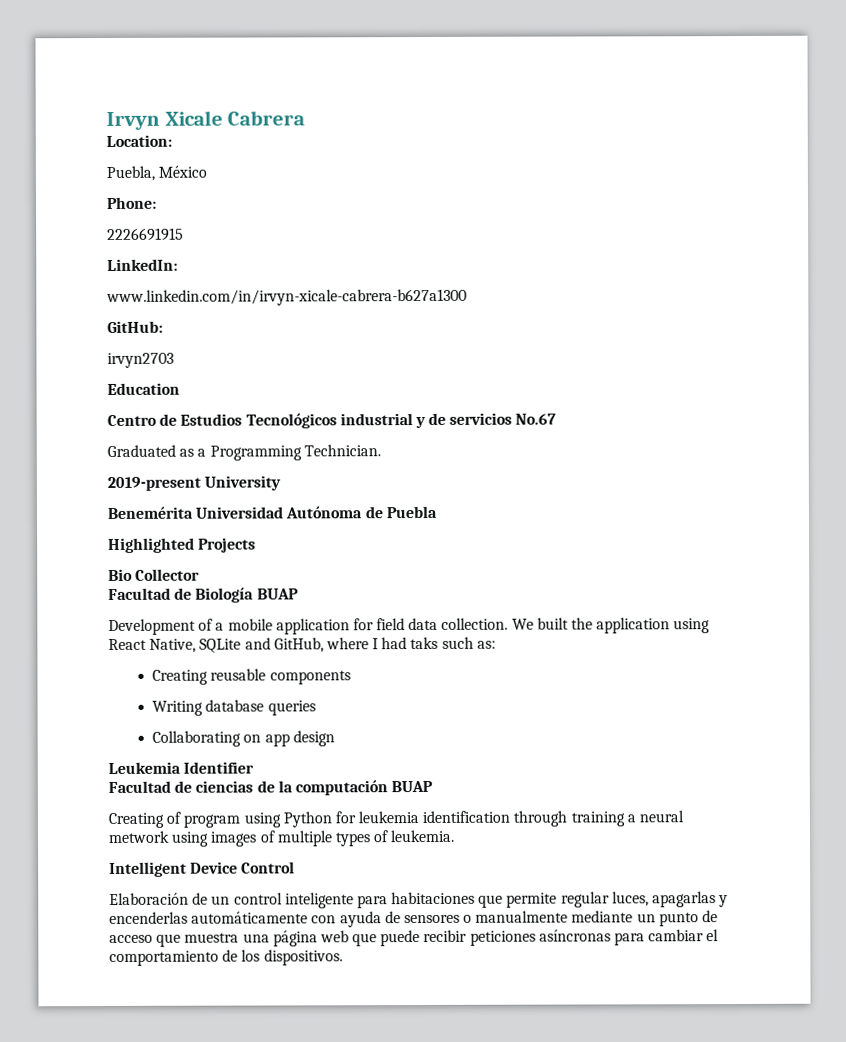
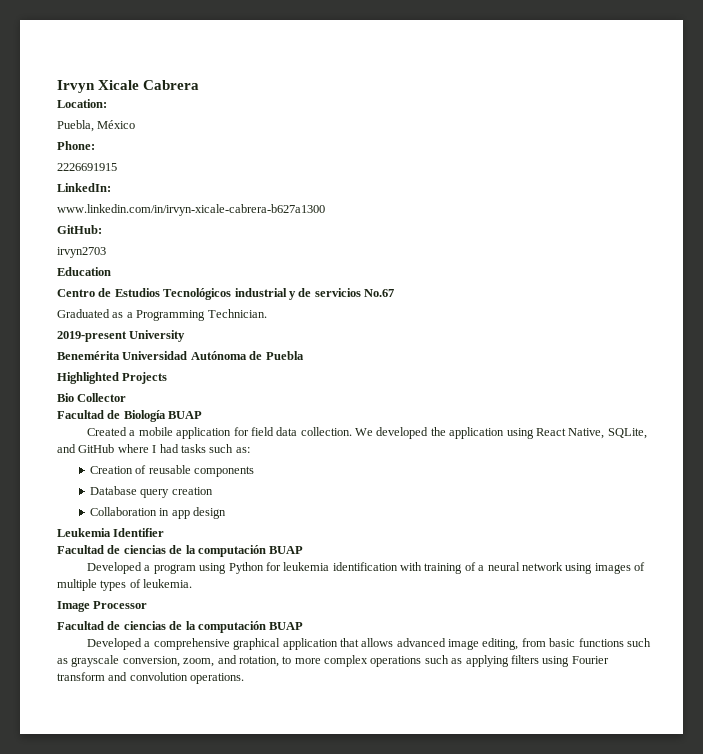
[108,618,214,635] Development of -> [87,427,128,436] Created
[536,617,569,630] built -> [376,427,429,439] developed
[199,637,324,653] SQLite and GitHub, -> [607,428,647,439] [57,444,115,453] SQLite, and GitHub
[410,636,439,650] taks -> [180,444,206,453] tasks
[152,669,209,685] Creating -> [90,465,147,474] Creation of
[152,699,316,716] [152,730,262,747] Writing database queries // Collaborating on -> [90,486,213,498] [90,507,170,516] Database query creation // Collaboration in
[108,811,182,828] Creating of -> [87,562,151,574] Developed a
[513,810,625,827] through training -> [400,562,476,574] with training of
[108,830,170,843] metwork -> [521,562,563,571] network
[109,861,296,877] [109,891,729,909] [109,910,719,928] [109,929,720,947] [109,949,343,966] Intelligent Device Control // Elaboración de un control inteligente para habitaciones que permite regular luces, apagarlas y encenderlas automáticamente con ayuda de sensores o manualmente mediante un punto de acceso que muestra una página web que puede recibir peticiones asíncronas para cambiar el comportamiento de los dispositivos. -> [57,601,148,612] [57,621,304,633] [87,638,651,650] [57,655,609,667] [57,672,245,684] Image Processor // Facultad de ciencias de la computación BUAP // Developed a comprehensive graphical application that allows advanced image editing, from basic functions such as grayscale conversion, zoom, and rotation, to more complex operations such as applying filters using Fourier transform and convolution operations.

